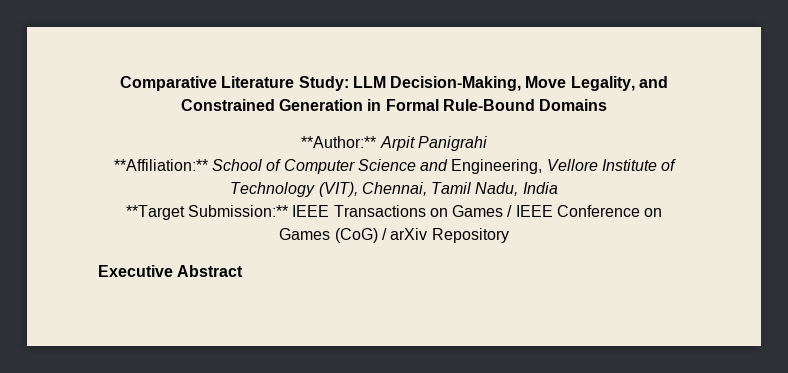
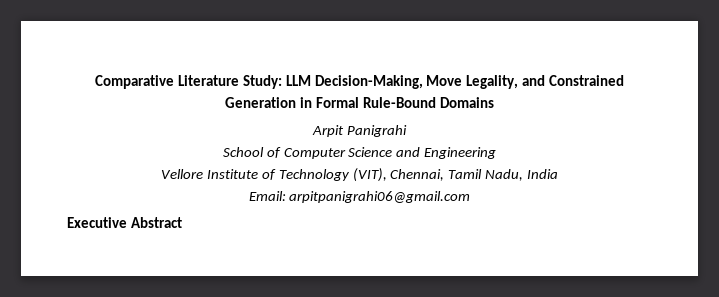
[301,136,377,148] **Author:** -> (494, 102) none
[113,159,208,171] **Affiliation:** -> (407, 131) none
[451,159,543,174] Engineering, -> [424,147,497,159] Engineering //
[125,205,663,220] [279,228,509,243] **Target Submission:** IEEE Transactions on Games / IEEE Conference on Games (CoG) / arXiv Repository -> [248,191,471,203] Email: arpitpanigrahi06@gmail.com

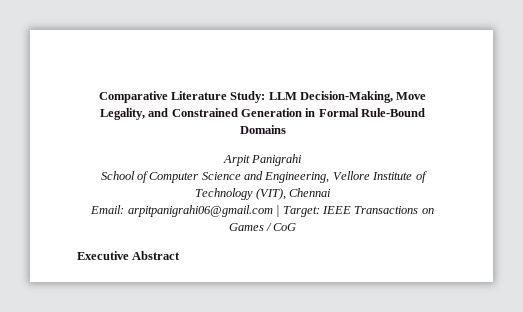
[424,147,497,159] Engineering // -> [264,172,330,183] Engineering,
[390,169,559,181] [248,191,471,203] Chennai, Tamil Nadu, India // Email: arpitpanigrahi06@gmail.com -> [289,188,332,197] [90,205,434,217] [228,223,297,231] Chennai // Email: arpitpanigrahi06@gmail.com | Target: IEEE Transactions on Games / CoG

